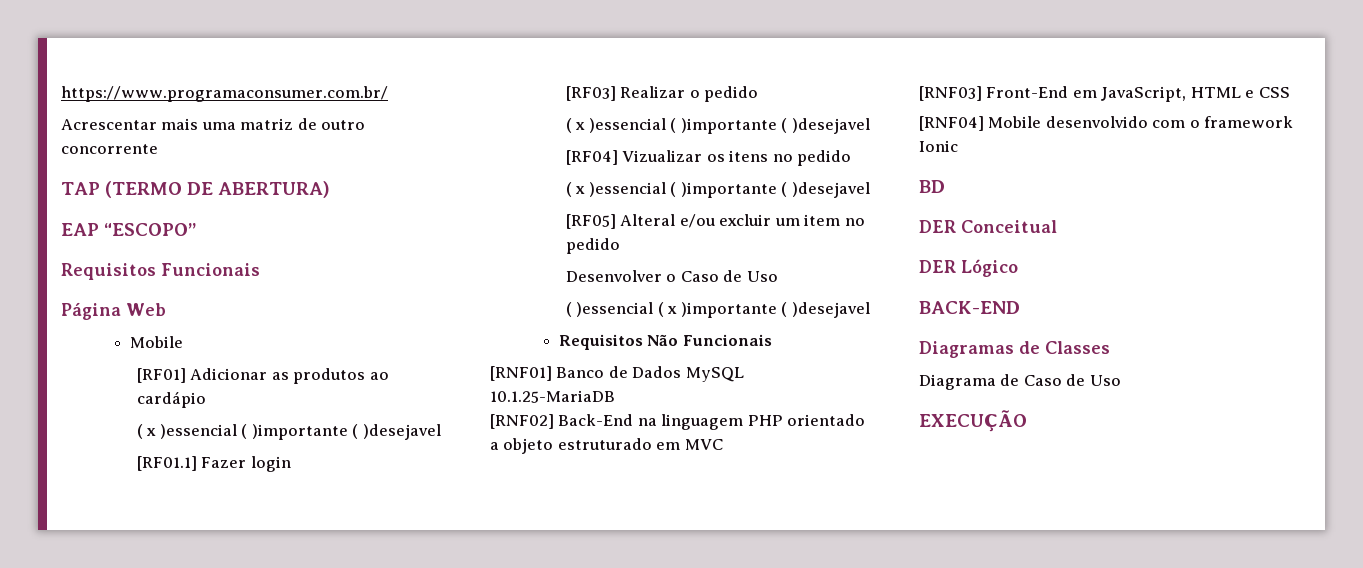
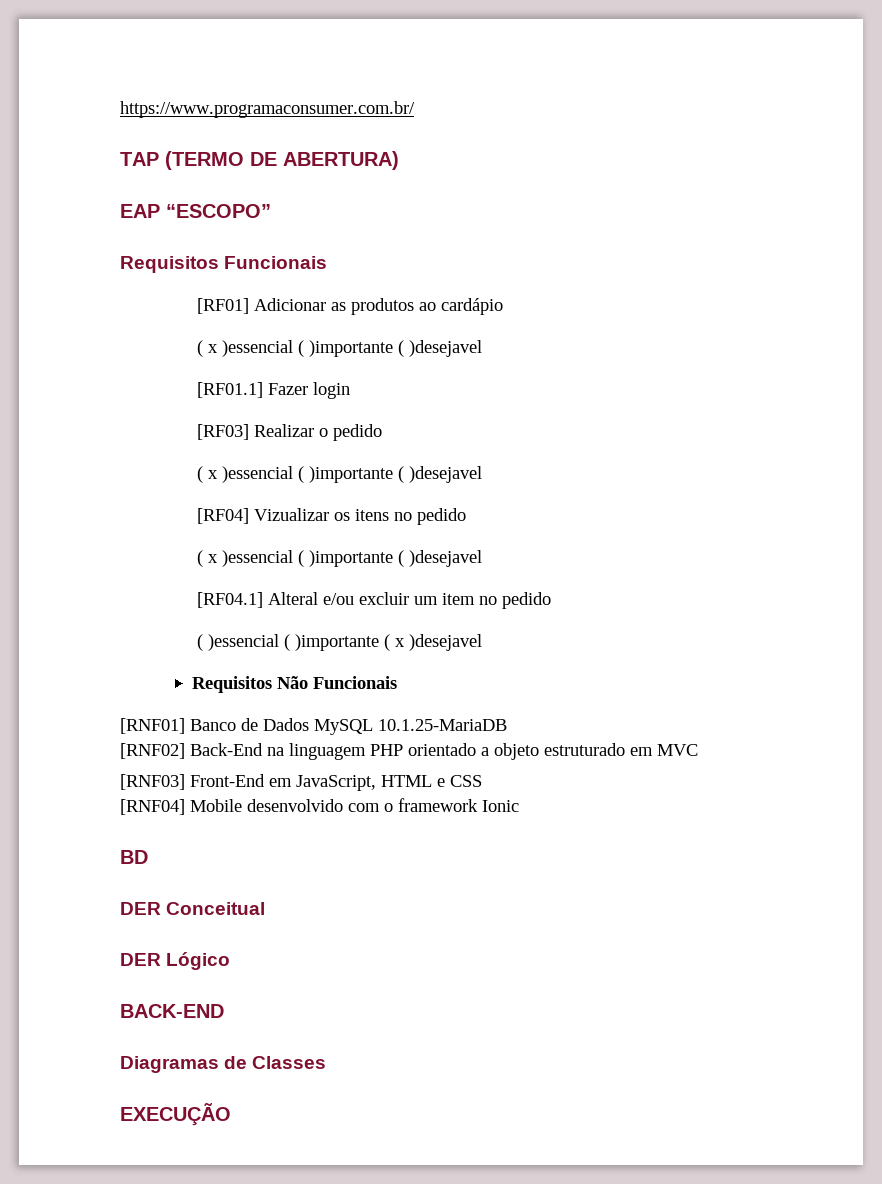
[61,118,366,130] [61,144,158,154] // Acrescentar mais uma matriz de outro concorrente -> (415, 109) none
[61,302,166,320] [129,336,183,348] // Página Web // Mobile -> (328, 262) none
[566,214,617,229] [RF05] -> [196,592,263,608] [RF04.1]
[566,270,778,282] // Desenvolver o Caso de Uso -> (551, 600) none
[667,302,788,318] x )importante ( -> [294,634,405,651] )importante ( x
[919,374,1121,390] // Diagrama de Caso de Uso -> (327, 1062) none

